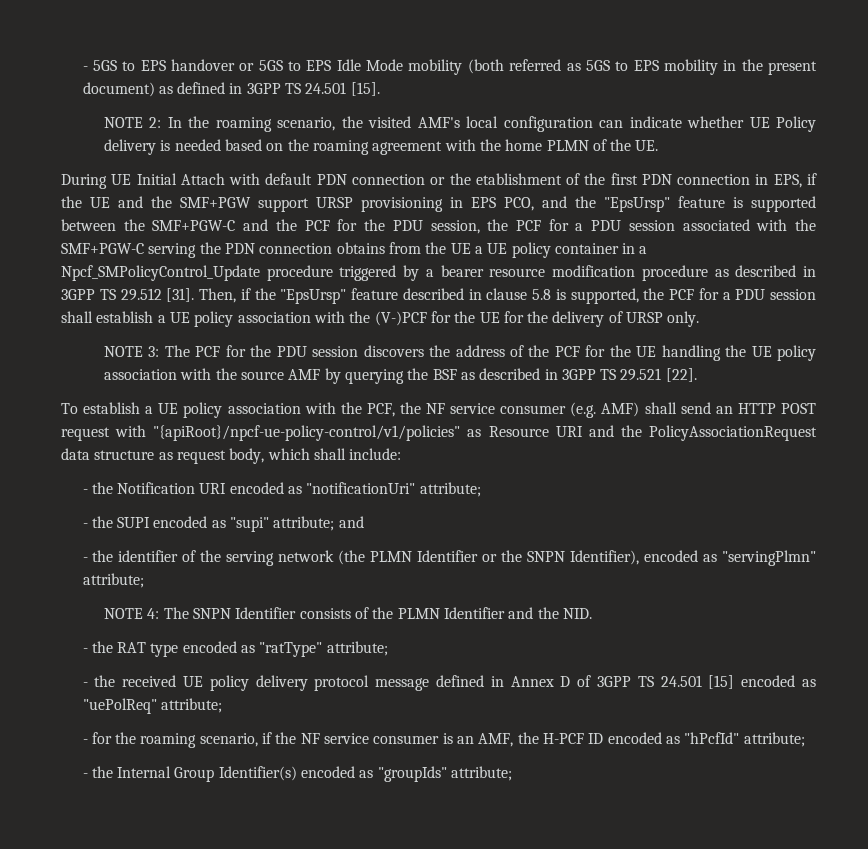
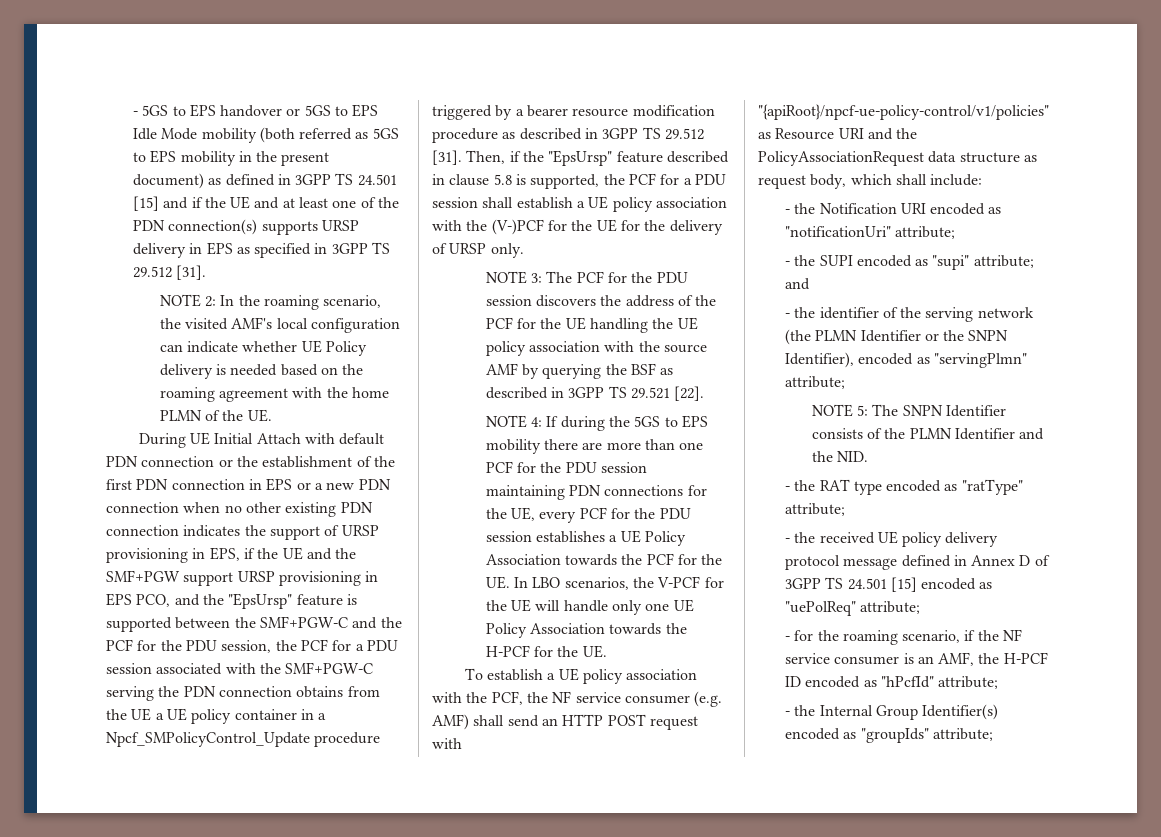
[350,82,380,96] [15]. -> [132,196,400,211] [132,219,359,235] [132,242,391,258] [132,265,207,280] [15] and if the UE and at least one of the PDN connection(s) supports URSP delivery in EPS as specified in 3GPP TS 29.512 [31].
[475,173,562,185] etablishment -> [262,456,353,468] establishment
(769, 179) none -> [266,478,391,491] [106,502,373,517] [106,525,379,540] [106,548,206,563] EPS or a new PDN connection when no other existing PDN connection indicates the support of URSP provisioning in
(697, 375) none -> [485,415,709,431] [485,439,704,454] [485,461,648,473] [485,485,707,500] [485,507,691,523] [485,530,687,546] [485,553,723,566] [485,576,724,590] [485,599,694,615] [485,623,687,638] [485,645,607,658] // NOTE 4: If during the 5GS to EPS mobility there are more than one PCF for the PDU session maintaining PDN connections for the UE, every PCF for the PDU session establishes a UE Policy Association towards the PCF for the UE. In LBO scenarios, the V-PCF for the UE will handle only one UE Policy Association towards the H-PCF for the UE.
[147,608,160,619] 4: -> [857,405,869,416] 5:

